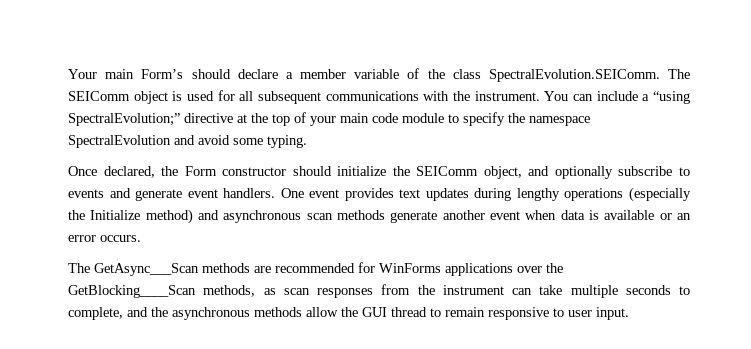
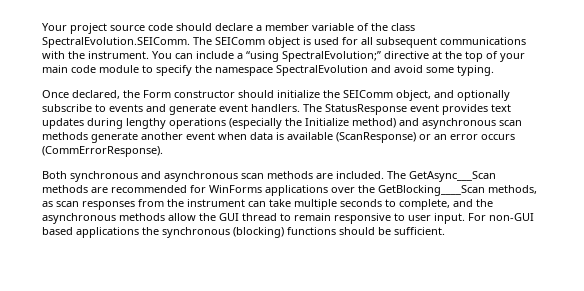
[105,69,184,79] main Form’s -> [70,23,173,34] project source code
[280,188,304,198] One -> [303,104,407,115] The StatusResponse
(655, 215) none -> [336,132,416,143] (ScanResponse)
[100,235,141,242] occurs. // -> [481,134,515,140] [42,146,163,157] [42,171,384,182] occurs (CommErrorResponse). // Both synchronous and asynchronous scan methods are included.
(629, 313) none -> [468,213,534,221] [42,227,445,238] For non-GUI based applications the synchronous (blocking) functions should be sufficient.

